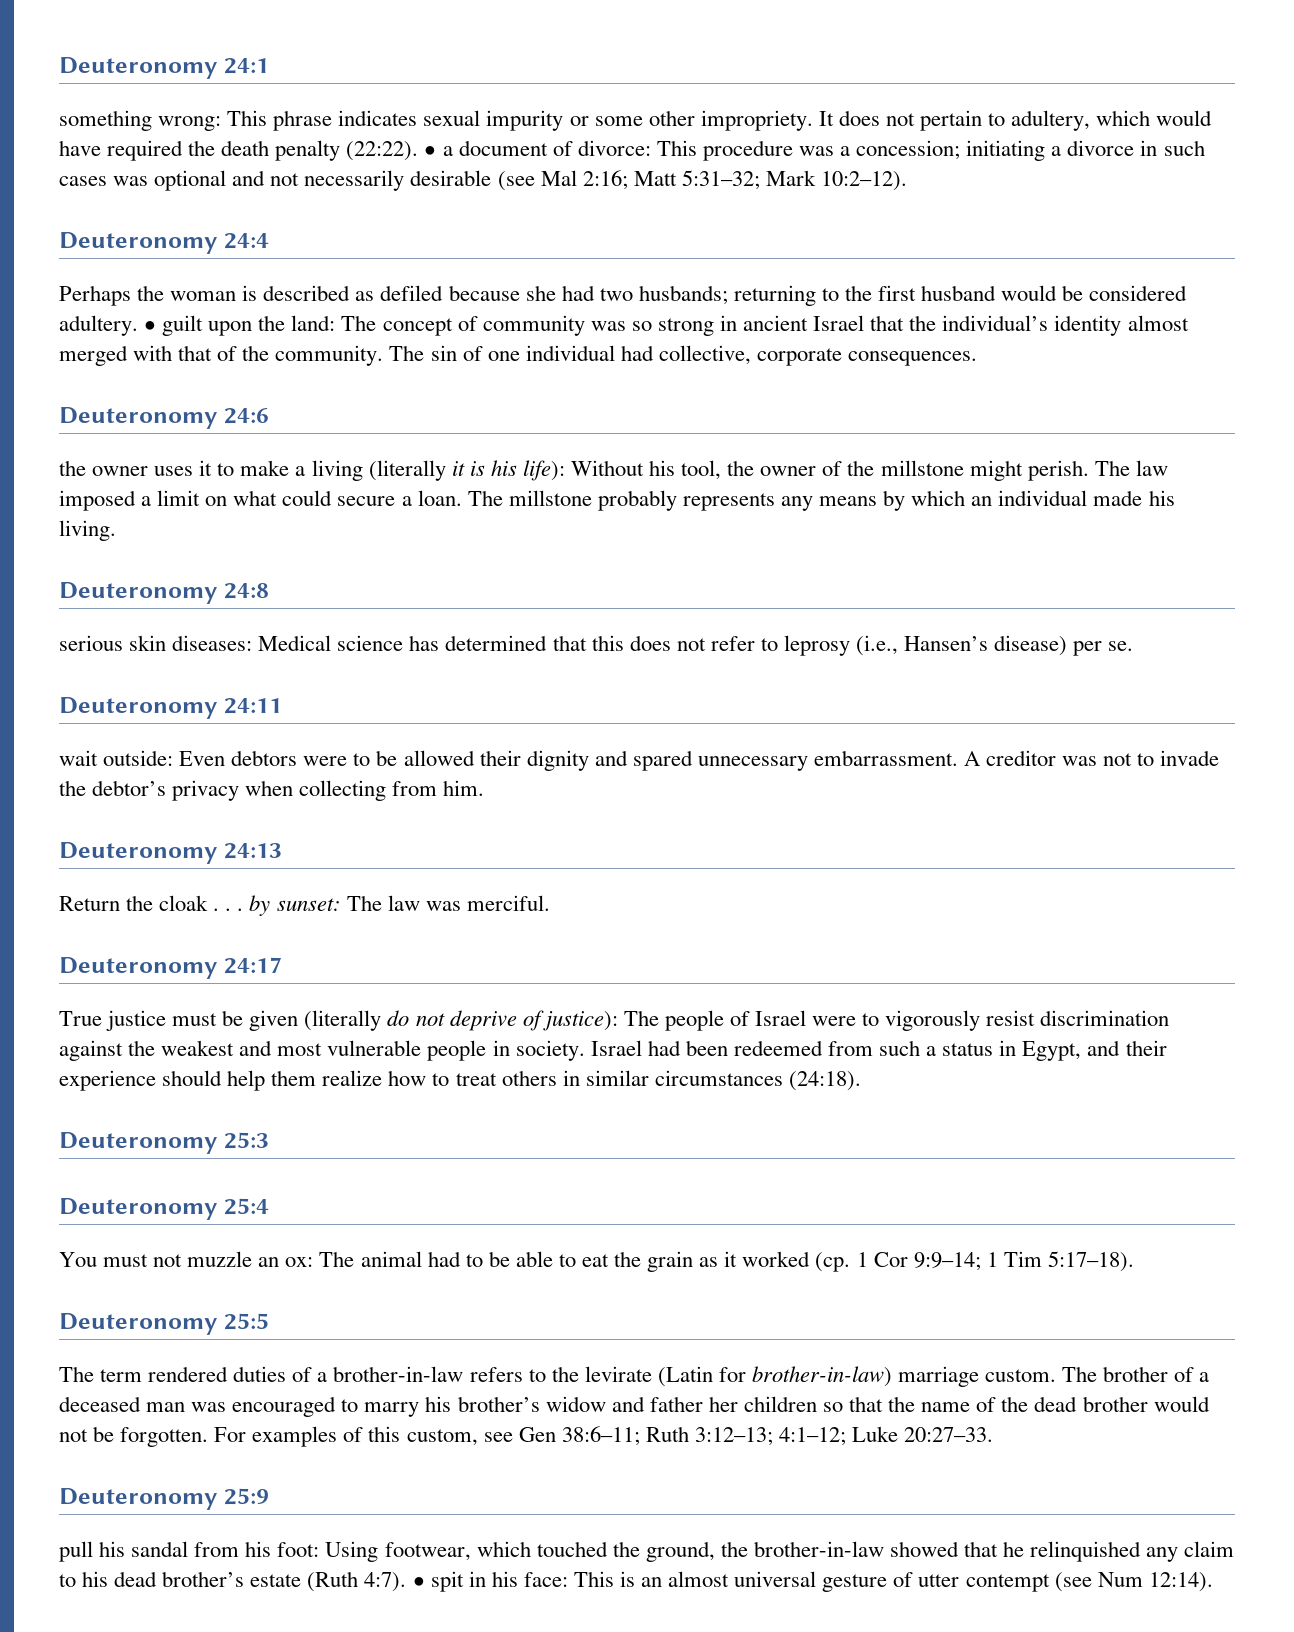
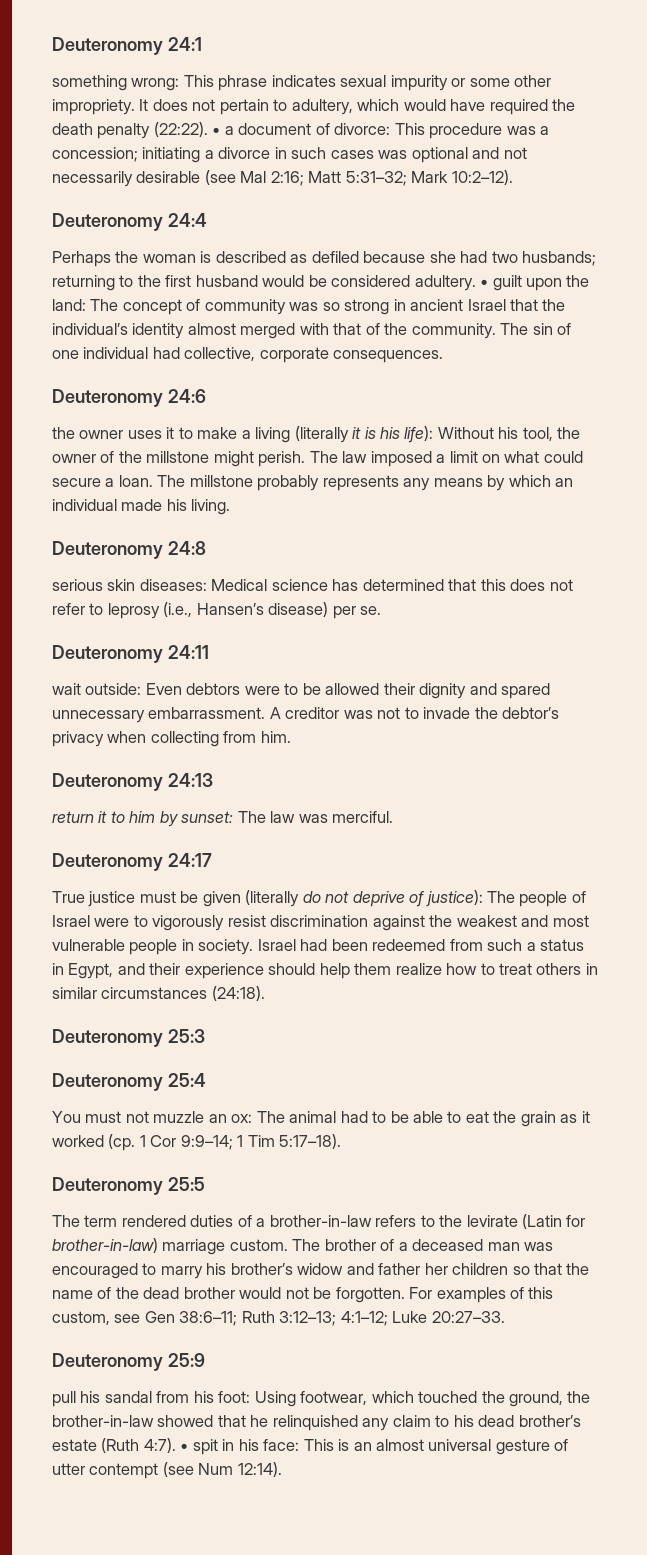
[59,895,244,911] Return the cloak . . . -> [52,811,156,823] return it to him

